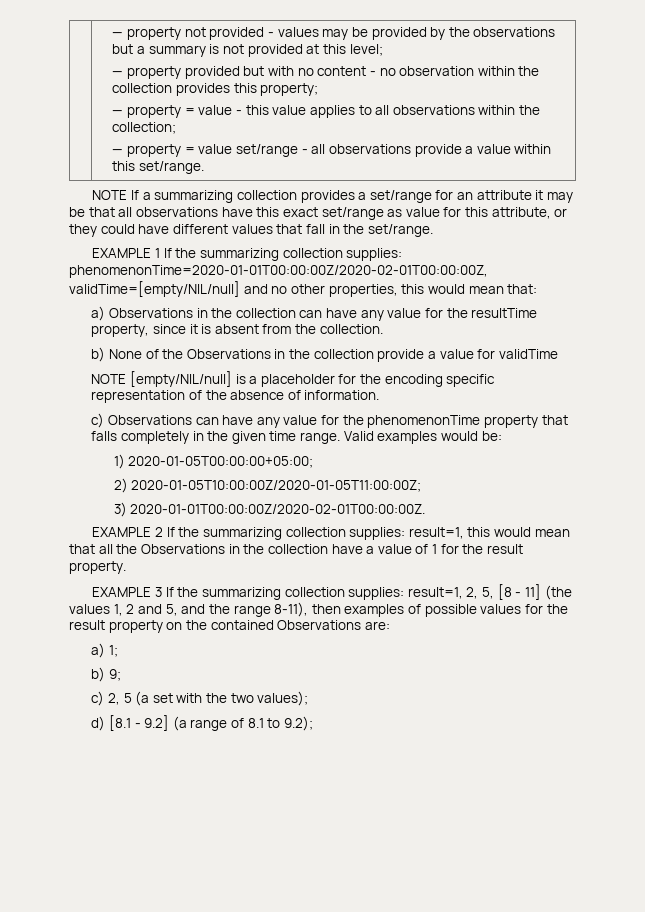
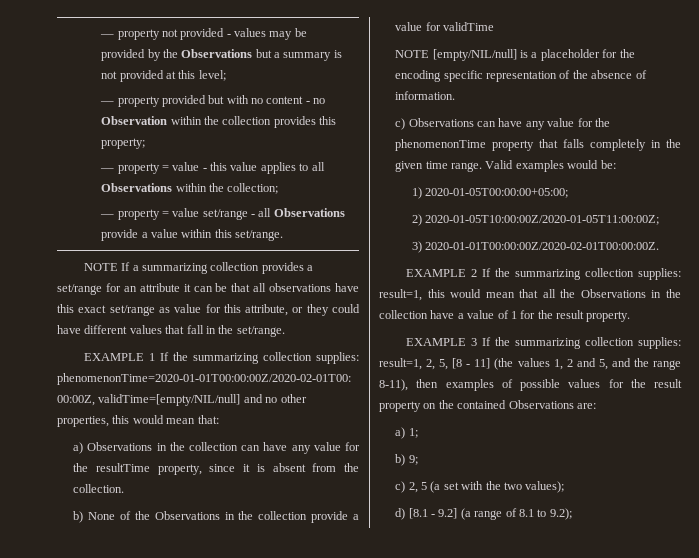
[473,27,556,37] observations -> [181,49,253,58] Observations
[399,66,475,76] observation -> [101,116,168,125] Observation
[392,105,475,115] observations -> [101,183,173,192] Observations
[328,144,411,154] observations -> [273,208,345,217] Observations
[547,192,574,203] may -> [193,286,213,292] can

